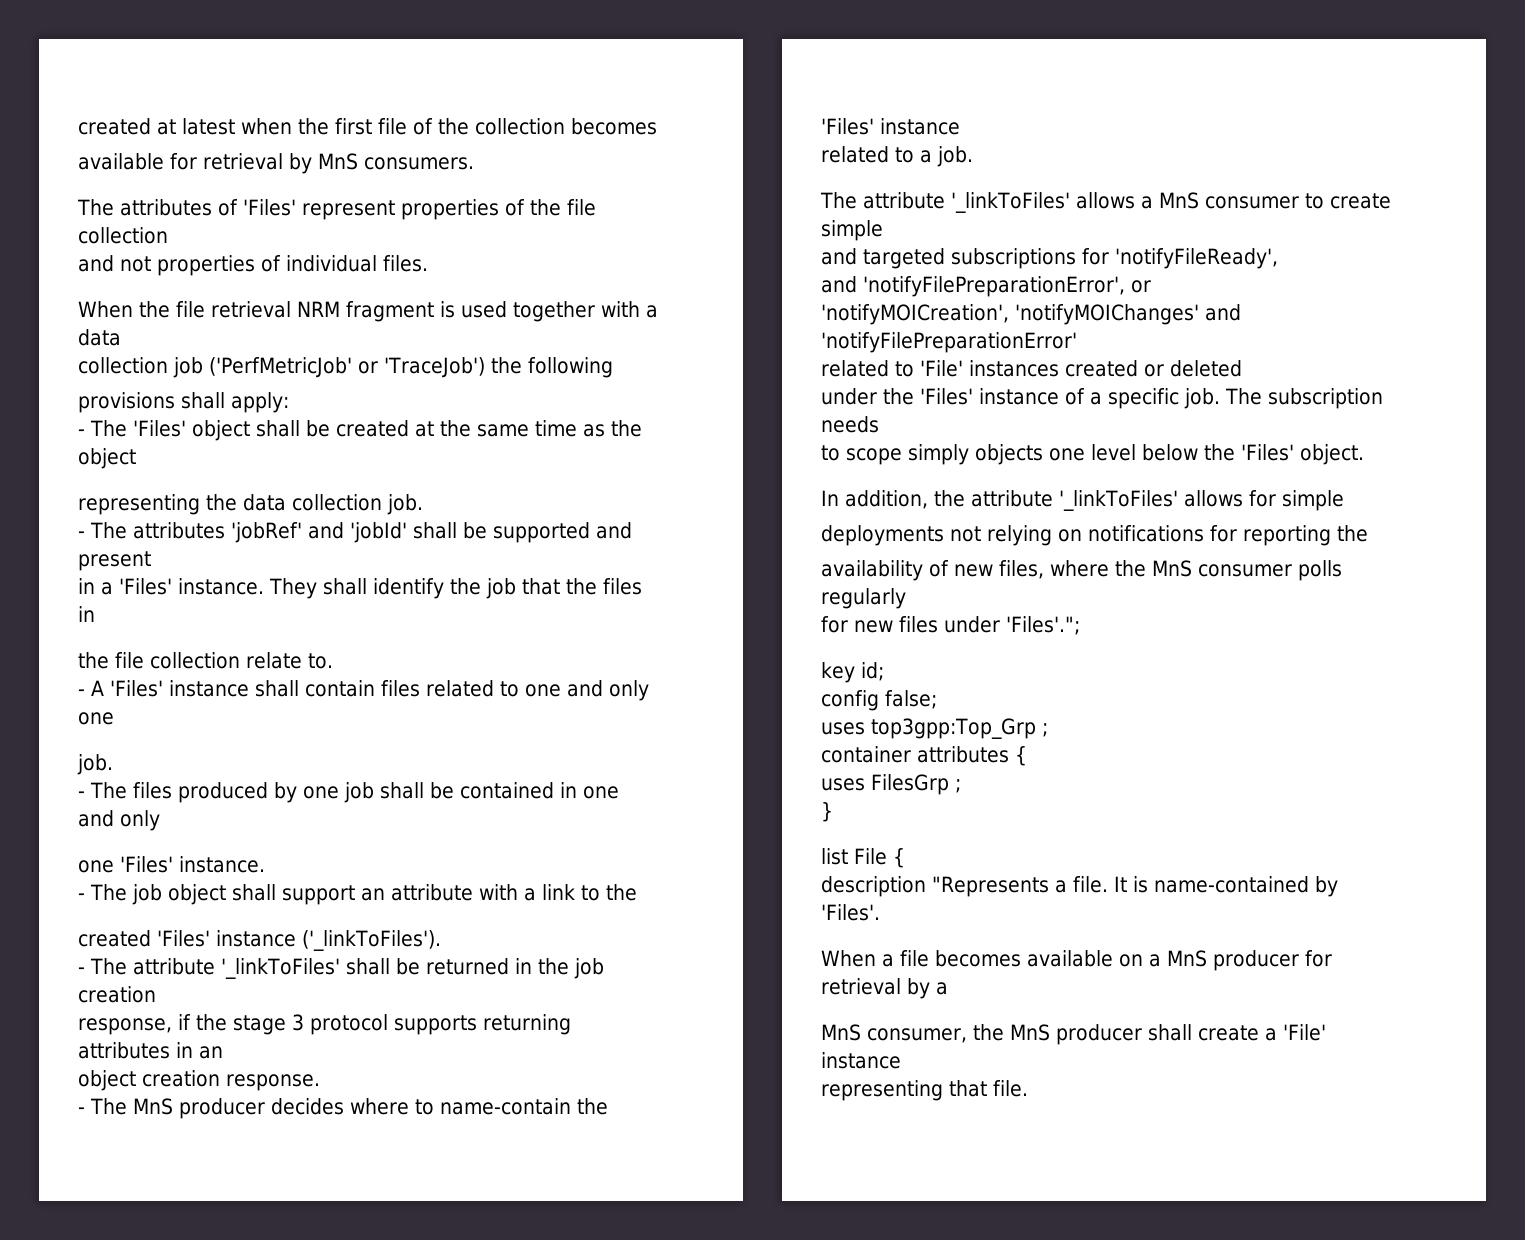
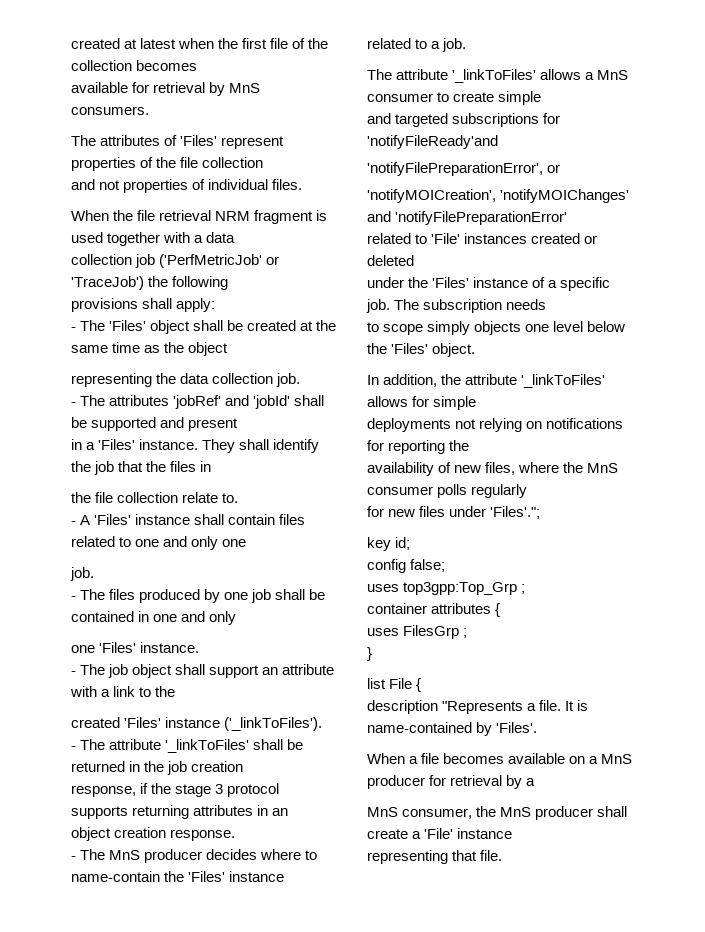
[1115,248,1278,269] [821,276,857,293] 'notifyFileReady', // and -> [367,135,498,149] 'notifyFileReady'and //

